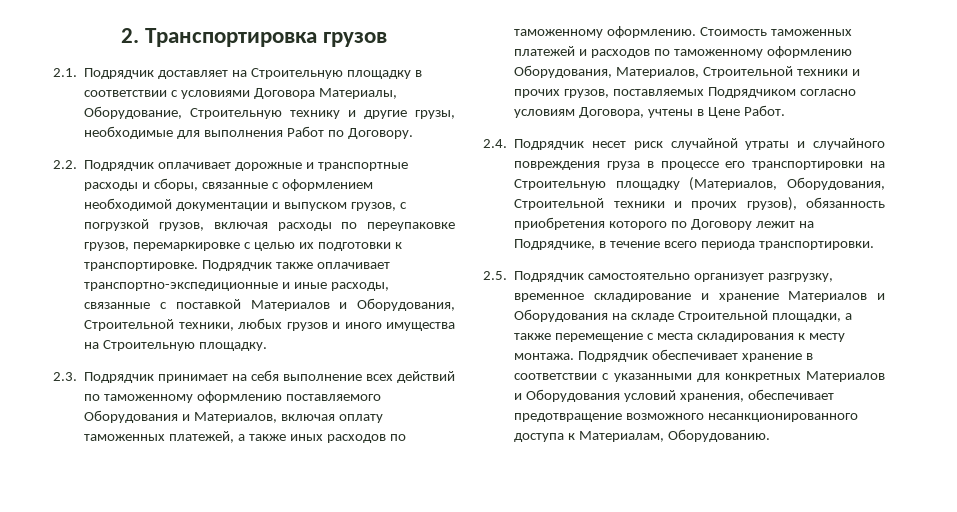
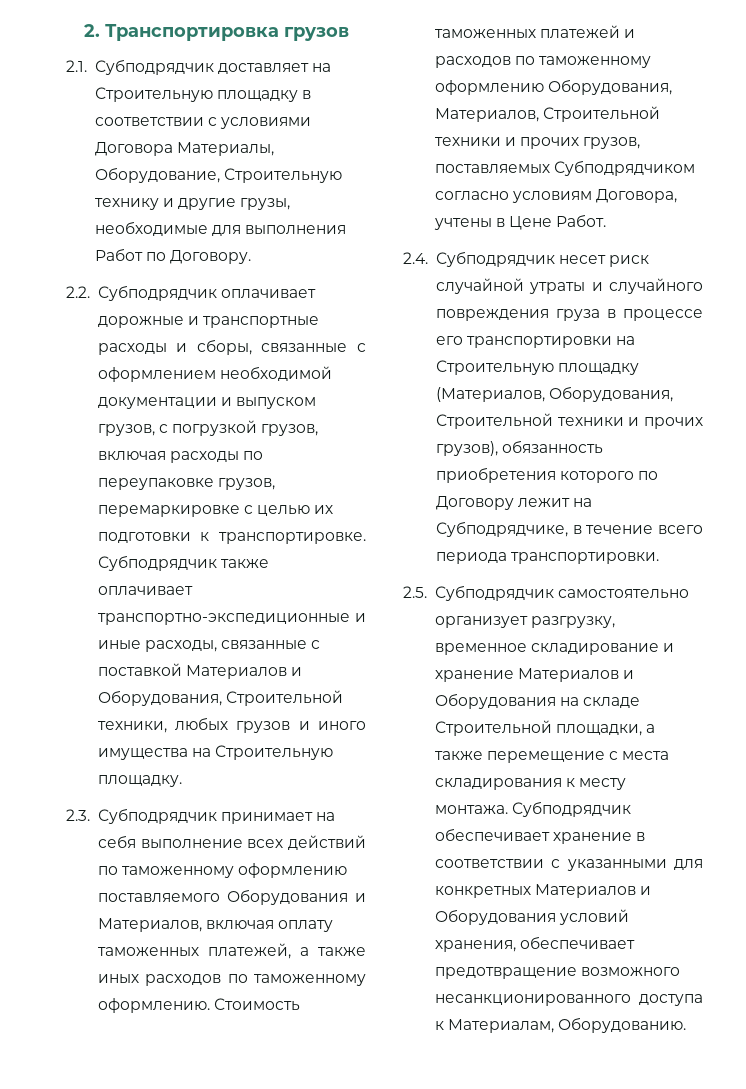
[84,68,155,79] Подрядчик -> [94,59,214,75] Субподрядчик
[84,160,155,171] Подрядчик -> [97,285,217,301] Субподрядчик
[202,260,273,271] Подрядчик -> [97,555,217,571] Субподрядчик
[84,372,155,383] Подрядчик -> [97,808,217,824] Субподрядчик
[707,87,796,98] Подрядчиком -> [553,160,695,176] Субподрядчиком
[514,139,585,150] Подрядчик -> [435,251,555,267] Субподрядчик
[514,239,596,250] Подрядчике, -> [435,521,568,537] Субподрядчике,
[514,271,585,282] Подрядчик -> [434,585,554,601] Субподрядчик
[578,351,649,362] Подрядчик -> [511,801,631,817] Субподрядчик

